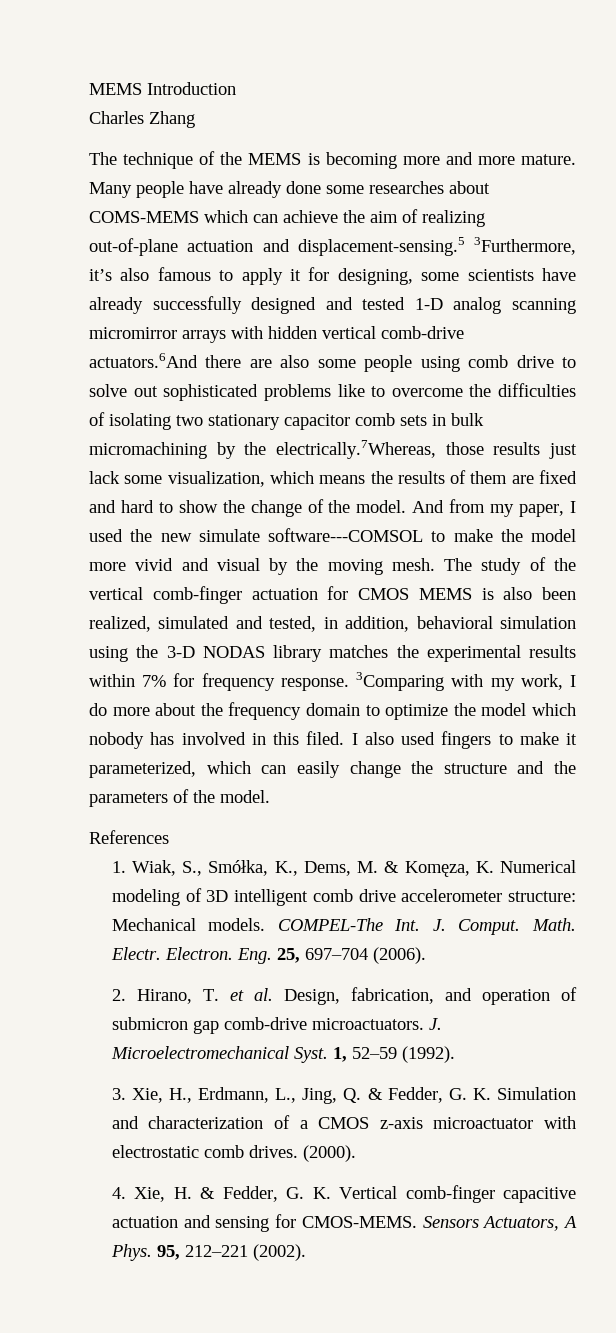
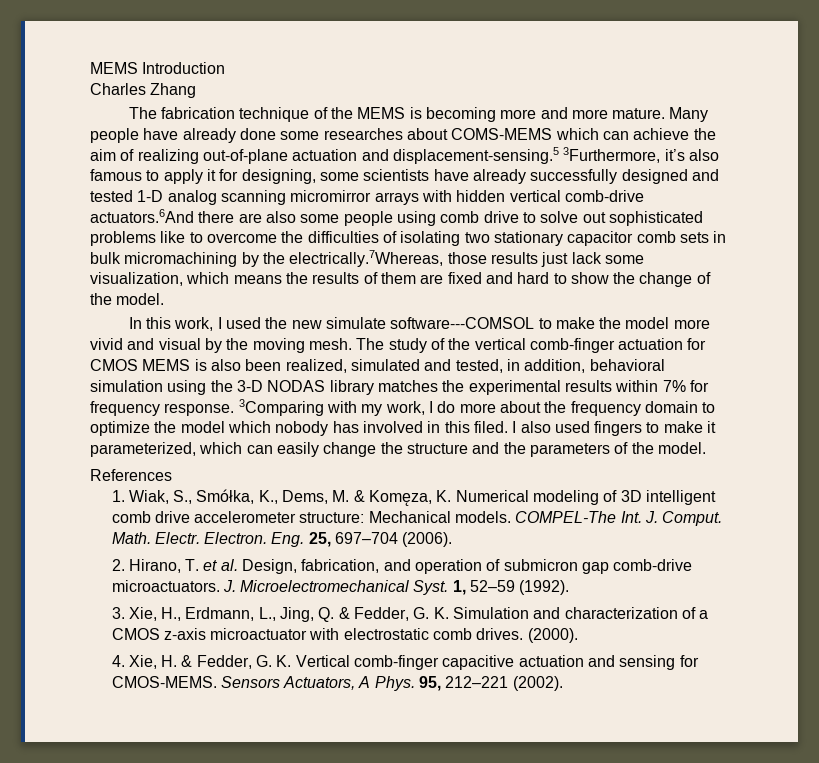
(117, 158) none -> [160,107,235,119] fabrication
[412,499,565,517] And from my paper, -> [128,317,214,331] // In this work,

